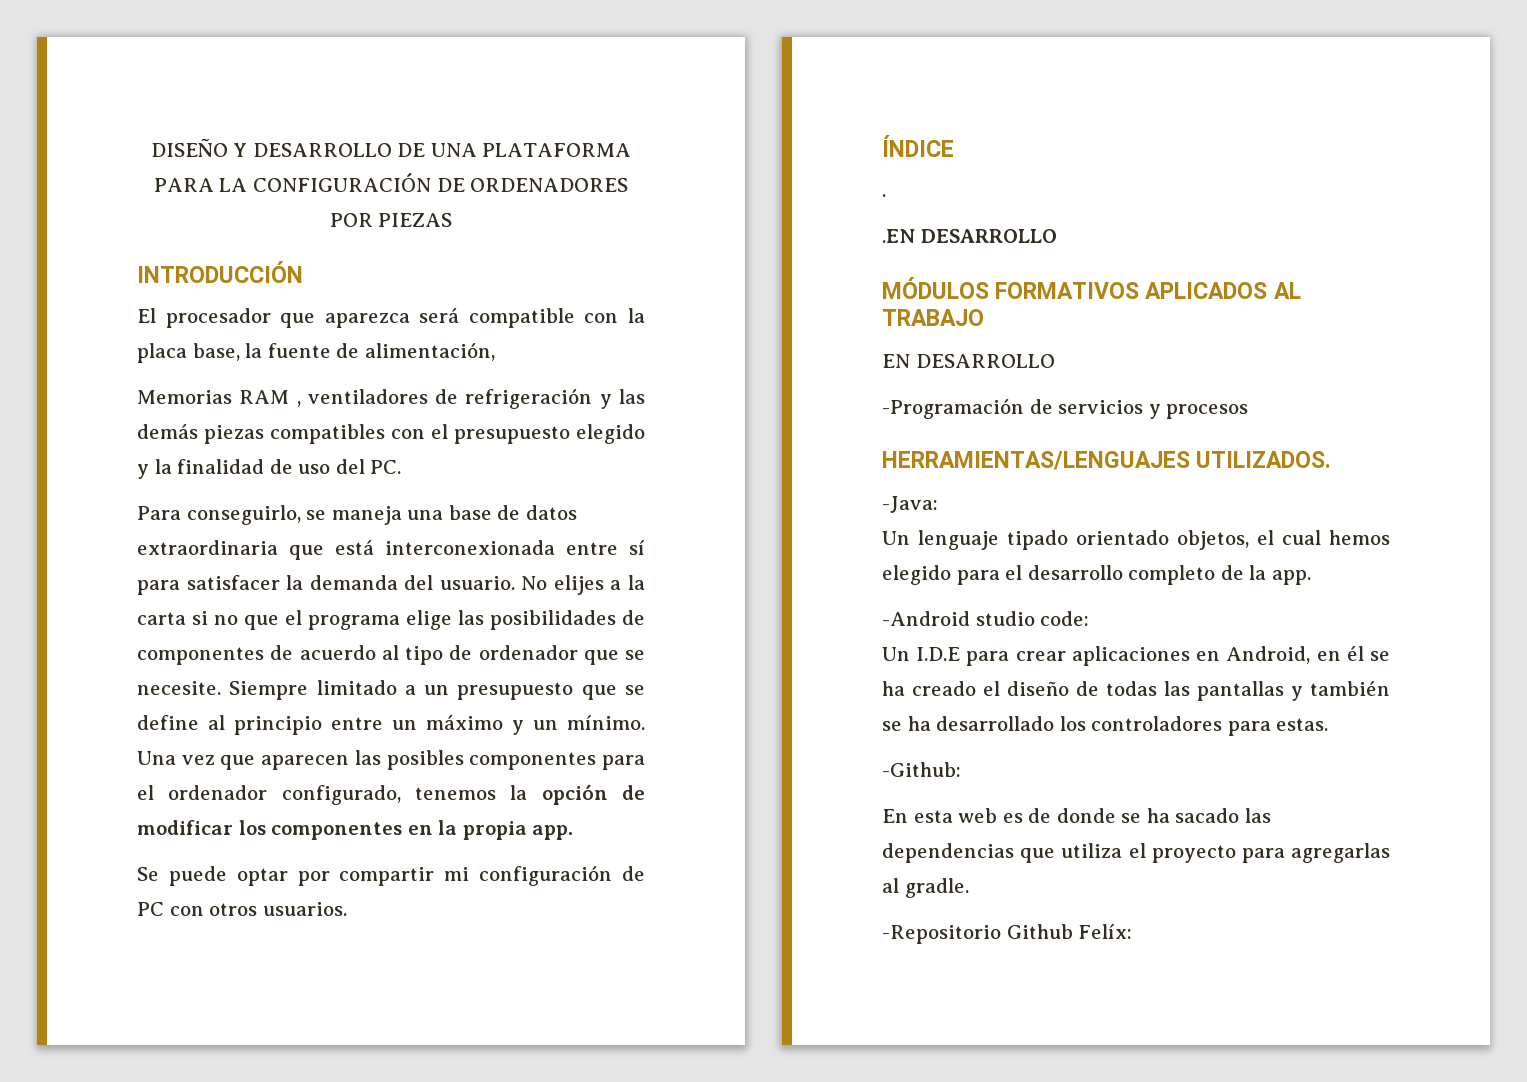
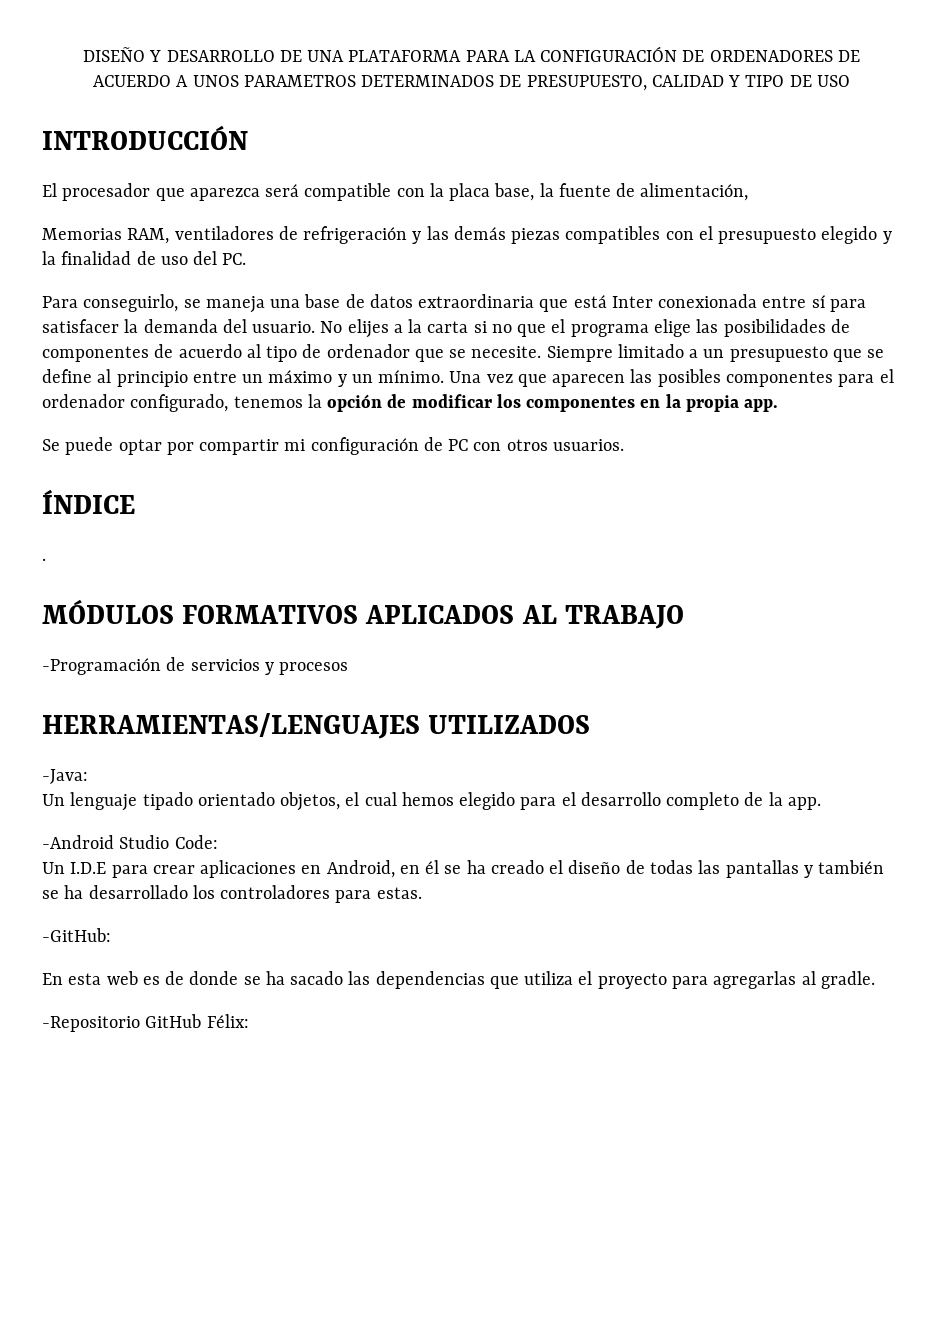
[329,213,453,227] POR PIEZAS -> [837,50,860,62] [93,75,850,91] DE ACUERDO A UNOS PARAMETROS DETERMINADOS DE PRESUPUESTO, CALIDAD Y TIPO DE USO
[239,390,301,407] RAM , -> [127,228,170,244] RAM,
[385,540,555,555] interconexionada -> [611,294,758,308] Inter conexionada
[882,229,1057,243] // .EN DESARROLLO -> (46, 559) none
[882,354,1055,368] // EN DESARROLLO -> (684, 617) none
[1196,451,1332,468] UTILIZADOS. -> [428,715,591,734] UTILIZADOS
[975,611,1090,626] studio code: -> [119,835,218,849] Studio Code:
[882,762,961,777] -Github: -> [42,928,111,942] -GitHub:
[1006,924,1133,939] Github Felíx: -> [145,1014,249,1028] GitHub Félix:

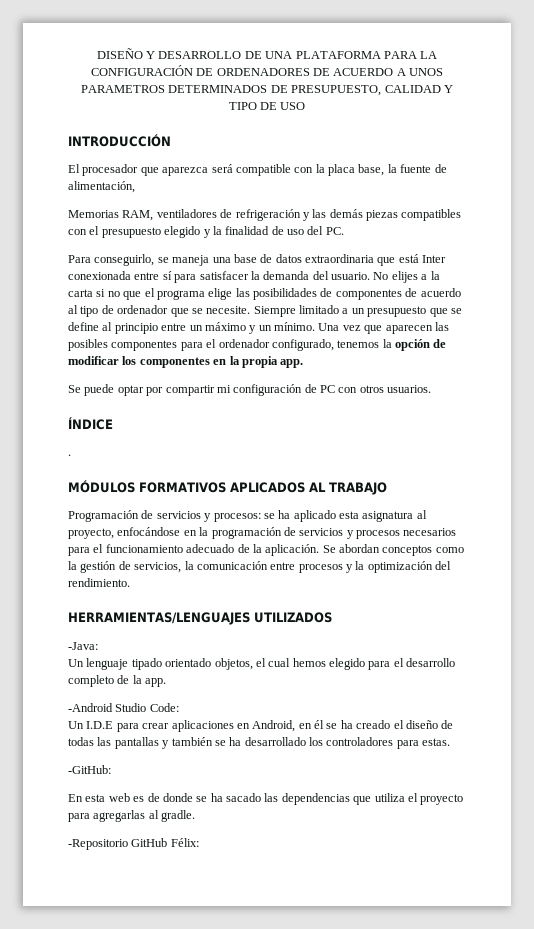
[42,657,349,675] -Programación de servicios y procesos -> [68,510,427,522] [68,527,457,539] [68,544,464,556] [68,561,452,573] [68,578,130,587] Programación de servicios y procesos: se ha aplicado esta asignatura al proyecto, enfocándose en la programación de servicios y procesos necesarios para el funcionamiento adecuado de la aplicación. Se abordan conceptos como la gestión de servicios, la comunicación entre procesos y la optimización del rendimiento.

